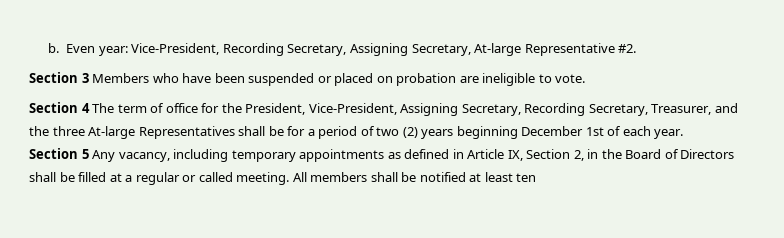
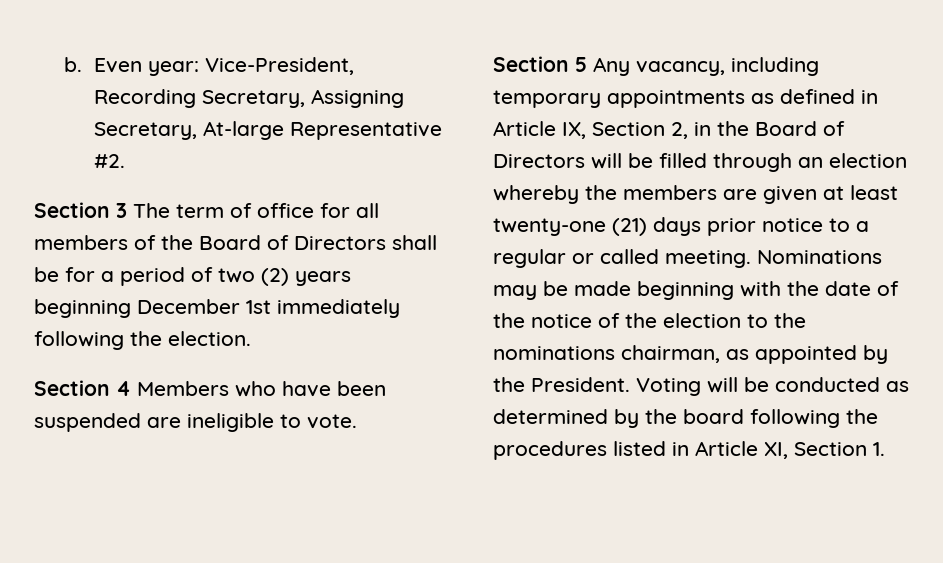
[92,73,586,86] [29,102,90,113] Members who have been suspended or placed on probation are ineligible to vote. // Section 4 -> (127, 210) none
[221,103,738,116] [29,126,235,139] the President, Vice-President, Assigning Secretary, Recording Secretary, Treasurer, and the three At-large Representatives -> [356,203,379,218] [34,235,386,250] all members of the Board of Directors
[607,126,684,139] of each year. -> [277,299,400,318] [34,331,251,350] [34,380,386,397] [34,413,357,432] immediately following the election. // Section 4 Members who have been suspended are ineligible to vote.
[29,172,56,182] shall -> [591,153,622,169] will
[109,173,122,182] at -> [713,153,907,172] [493,185,898,204] [493,217,850,236] through an election whereby the members are given at least twenty-one (21) days prior notice to
[292,172,537,182] All members shall be notified at least ten -> [757,250,882,264] [493,281,899,300] [493,313,806,328] [493,345,888,364] [493,377,909,396] [493,409,878,428] [493,441,885,460] Nominations may be made beginning with the date of the notice of the election to the nominations chairman, as appointed by the President. Voting will be conducted as determined by the board following the procedures listed in Article XI, Section 1.

